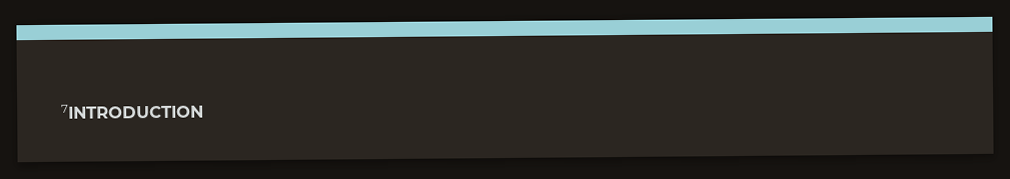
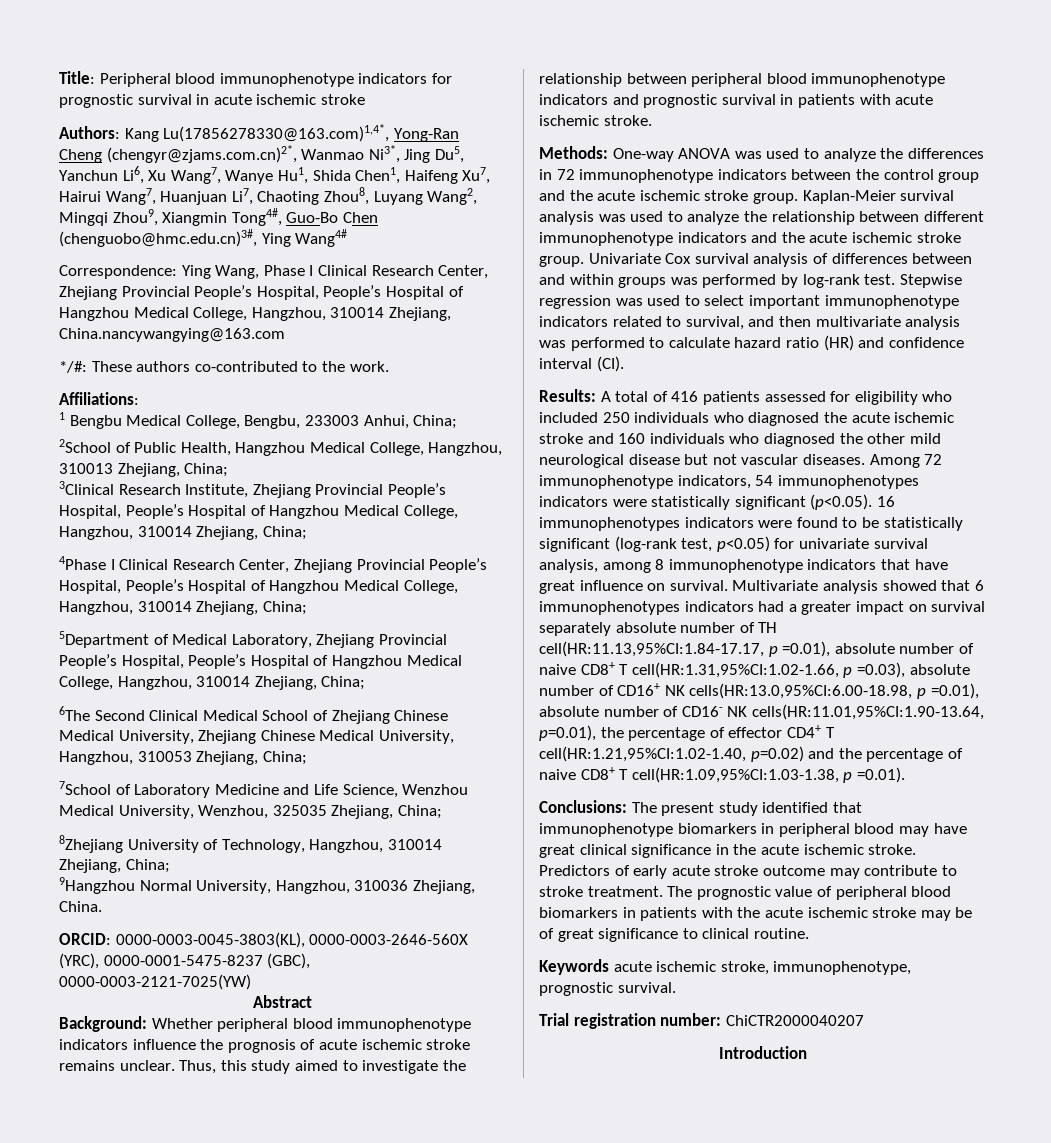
[61,103,204,119] 7INTRODUCTION -> [59,71,452,87] [59,94,365,108] [59,124,459,142] [59,145,464,163] [59,166,491,184] [59,187,478,205] [59,208,378,226] [59,229,348,247] [59,265,489,279] [59,285,464,300] [59,307,451,321] [59,328,285,342] [59,361,389,373] [59,392,139,405] [59,412,458,429] [59,439,503,456] [59,463,229,477] [59,481,446,498] [59,504,458,519] [59,526,307,540] [59,556,488,573] [59,579,458,594] [59,601,307,615] [59,631,447,648] [59,654,462,669] [59,676,366,690] [59,706,449,724] [59,730,454,744] [59,751,307,765] [59,781,469,798] [59,805,442,819] [59,835,442,853] [59,859,170,873] [59,877,475,894] [59,901,102,912] [59,932,469,948] [59,953,311,969] [59,974,251,990] [253,995,312,1008] [59,1016,472,1032] [59,1039,471,1053] [59,1060,466,1074] [539,73,946,87] [539,94,934,108] [539,115,652,126] [539,146,984,162] [539,169,980,183] [539,190,955,204] [539,211,984,225] [539,232,961,246] [539,253,973,267] [539,274,962,288] [539,295,959,309] [539,316,961,330] [539,335,964,351] [539,356,624,372] [539,389,953,405] [539,412,955,426] [539,433,941,447] [539,454,943,468] [539,475,919,489] [539,494,895,510] [539,517,963,531] [539,536,928,552] [539,559,948,573] [539,580,984,594] [539,601,986,615] [539,622,778,636] [539,641,974,657] [539,662,970,678] [539,683,979,699] [539,704,984,720] [539,725,835,741] [539,746,963,762] [539,767,905,783] [539,800,862,816] [539,823,967,837] [539,844,917,858] [539,865,957,879] [539,886,952,900] [539,907,973,921] [539,928,809,942] [539,959,912,975] [539,982,676,996] [539,1013,864,1029] [718,1046,807,1059] Title: Peripheral blood immunophenotype indicators for prognostic survival in acute ischemic stroke // Authors: Kang Lu(17856278330@163.com)1,4*, Yong-Ran Cheng (chengyr@zjams.com.cn)2*, Wanmao Ni3*, Jing Du5, Yanchun Li6, Xu Wang7, Wanye Hu1, Shida Chen1, Haifeng Xu7, Hairui Wang7, Huanjuan Li7, Chaoting Zhou8, Luyang Wang2, Mingqi Zhou9, Xiangmin Tong4#, Guo-Bo Chen (chenguobo@hmc.edu.cn)3#, Ying Wang4# // Correspondence: Ying Wang, Phase I Clinical Research Center, Zhejiang Provincial People’s Hospital, People’s Hospital of Hangzhou Medical College, Hangzhou, 310014 Zhejiang, China.nancywangying@163.com // */#: These authors co-contributed to the work. // Affiliations: // 1 Bengbu Medical College, Bengbu, 233003 Anhui, China; // 2School of Public Health, Hangzhou Medical College, Hangzhou, 310013 Zhejiang, China; // 3Clinical Research Institute, Zhejiang Provincial People’s Hospital, People’s Hospital of Hangzhou Medical College, Hangzhou, 310014 Zhejiang, China; // 4Phase I Clinical Research Center, Zhejiang Provincial People’s Hospital, People’s Hospital of Hangzhou Medical College, Hangzhou, 310014 Zhejiang, China; // 5Department of Medical Laboratory, Zhejiang Provincial People’s Hospital, People’s Hospital of Hangzhou Medical College, Hangzhou, 310014 Zhejiang, China; // 6The Second Clinical Medical School of Zhejiang Chinese Medical University, Zhejiang Chinese Medical University, Hangzhou, 310053 Zhejiang, China; // 7School of Laboratory Medicine and Life Science, Wenzhou Medical University, Wenzhou, 325035 Zhejiang, China; // 8Zhejiang University of Technology, Hangzhou, 310014 Zhejiang, China; // 9Hangzhou Normal University, Hangzhou, 310036 Zhejiang, China. // ORCID: 0000-0003-0045-3803(KL), 0000-0003-2646-560X (YRC), 0000-0001-5475-8237 (GBC), 0000-0003-2121-7025(YW) // Abstract // Background: Whether peripheral blood immunophenotype indicators influence the prognosis of acute ischemic stroke remains unclear. Thus, this study aimed to investigate the relationship between peripheral blood immunophenotype indicators and prognostic survival in patients with acute ischemic stroke. // Methods: One-way ANOVA was used to analyze the differences in 72 immunophenotype indicators between the control group and the acute ischemic stroke group. Kaplan-Meier survival analysis was used to analyze the relationship between different immunophenotype indicators and the acute ischemic stroke group. Univariate Cox survival analysis of differences between and within groups was performed by log-rank test. Stepwise regression was used to select important immunophenotype indicators related to survival, and then multivariate analysis was performed to calculate hazard ratio (HR) and confidence interval (CI). // Results: A total of 416 patients assessed for eligibility who included 250 individuals who diagnosed the acute ischemic stroke and 160 individuals who diagnosed the other mild neurological disease but not vascular diseases. Among 72 immunophenotype indicators, 54 immunophenotypes indicators were statistically significant (p<0.05). 16 immunophenotypes indicators were found to be statistically significant (log-rank test, p<0.05) for univariate survival analysis, among 8 immunophenotype indicators that have great influence on survival. Multivariate analysis showed that 6 immunophenotypes indicators had a greater impact on survival separately absolute number of TH cell(HR:11.13,95%CI:1.84-17.17, p =0.01), absolute number of naive CD8+ T cell(HR:1.31,95%CI:1.02-1.66, p =0.03), absolute number of CD16+ NK cells(HR:13.0,95%CI:6.00-18.98, p =0.01), absolute number of CD16- NK cells(HR:11.01,95%CI:1.90-13.64, p=0.01), the percentage of effector CD4+ T cell(HR:1.21,95%CI:1.02-1.40, p=0.02) and the percentage of naive CD8+ T cell(HR:1.09,95%CI:1.03-1.38, p =0.01). // Conclusions: The present study identified that immunophenotype biomarkers in peripheral blood may have great clinical significance in the acute ischemic stroke. Predictors of early acute stroke outcome may contribute to stroke treatment. The prognostic value of peripheral blood biomarkers in patients with the acute ischemic stroke may be of great significance to clinical routine. // Keywords acute ischemic stroke, immunophenotype, prognostic survival. // Trial registration number: ChiCTR2000040207 // Introduction

